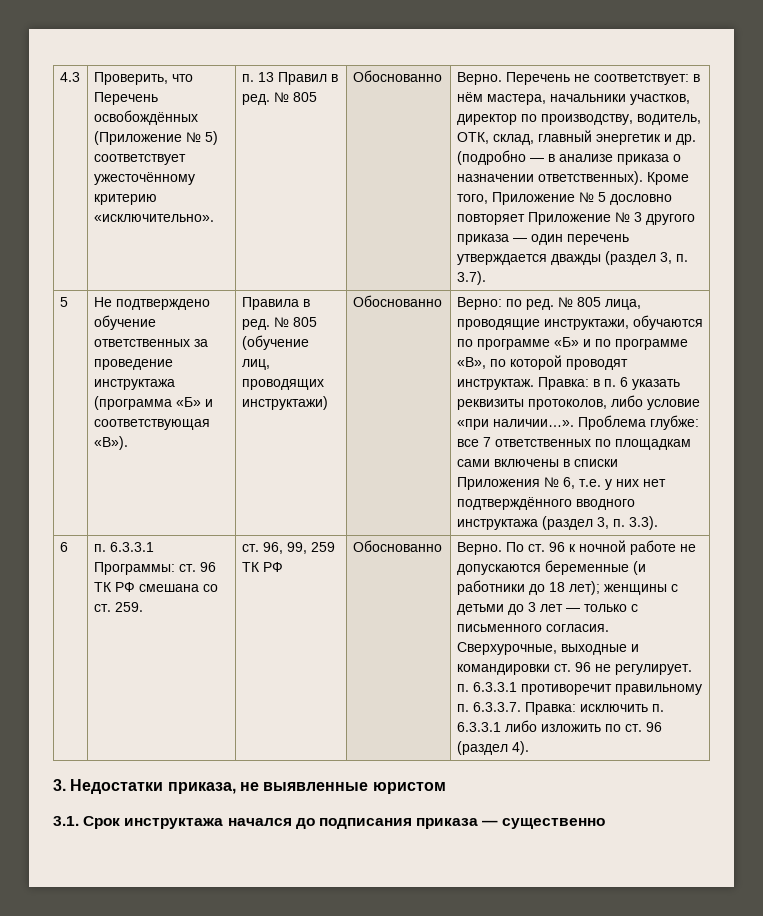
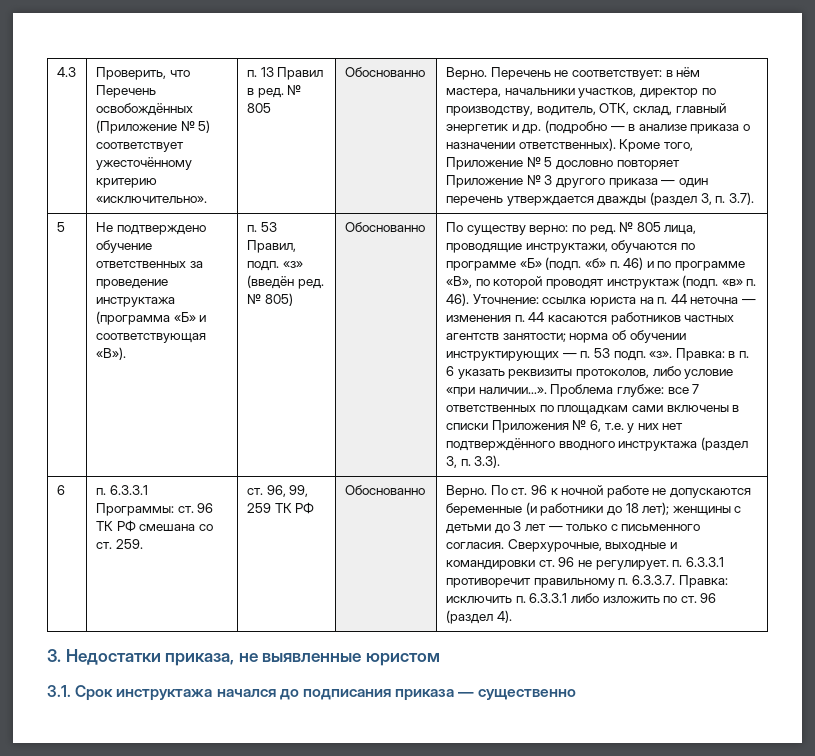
[241,297,310,310] [241,317,317,330] [241,335,309,350] [241,359,270,370] [241,379,324,390] [241,396,328,410] [352,295,442,307] [456,297,502,310] Правила в ред. № 805 (обучение лиц, проводящих инструктажи) | Обоснованно | Верно: -> [246,222,277,232] [246,240,296,253] [246,261,303,271] [246,275,324,289] [246,293,293,306] [344,222,425,232] [445,222,569,235] п. 53 Правил, подп. «з» (введён ред. № 805) | Обоснованно | По существу верно:
(579, 342) none -> [545,257,644,271] (подп. «б» п. 46)
[456,379,534,390] инструктаж. -> [606,275,757,289] [445,293,757,307] [445,312,735,325] [445,330,686,343] [445,348,673,361] инструктаж (подп. «в» п. 46). Уточнение: ссылка юриста на п. 44 неточна — изменения п. 44 касаются работников частных агентств занятости; норма об обучении инструктирующих — п. 53 подп. «з».

